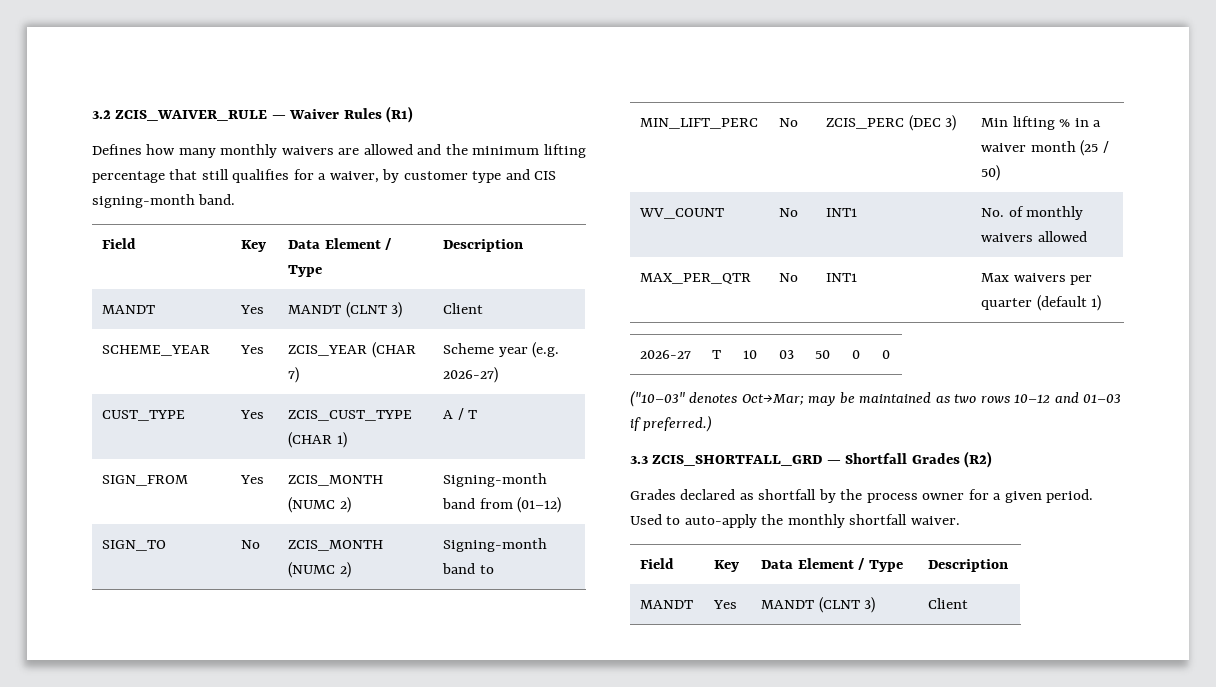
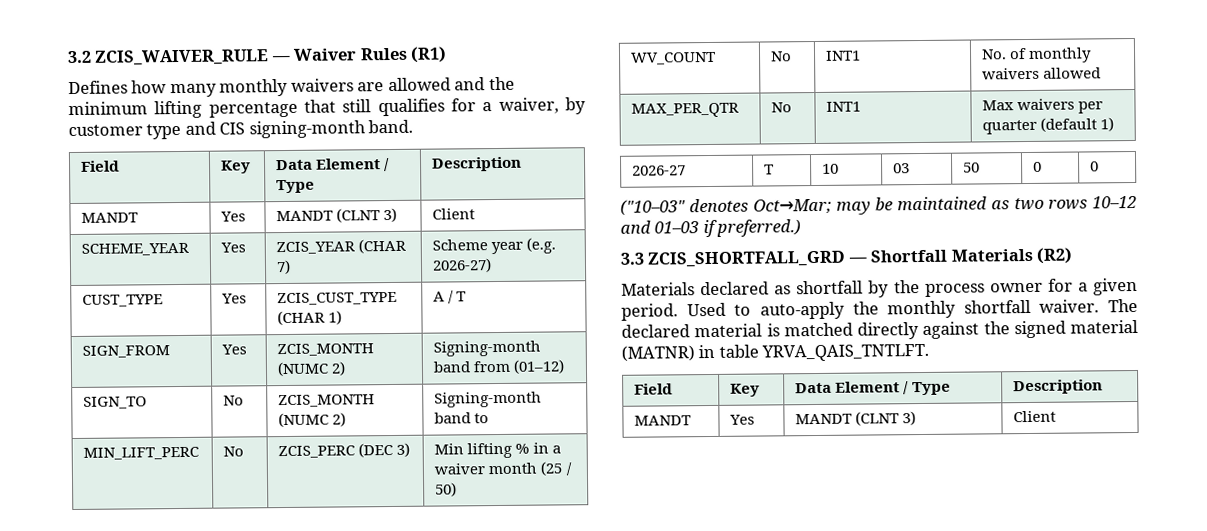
[911,453,960,464] Grades -> [950,248,1033,262] Materials
[630,489,676,500] Grades -> [621,282,695,296] Materials
(960, 520) none -> [1108,298,1138,313] [621,319,1138,340] [621,343,930,362] The declared material is matched directly against the signed material (MATNR) in table YRVA_QAIS_TNTLFT.

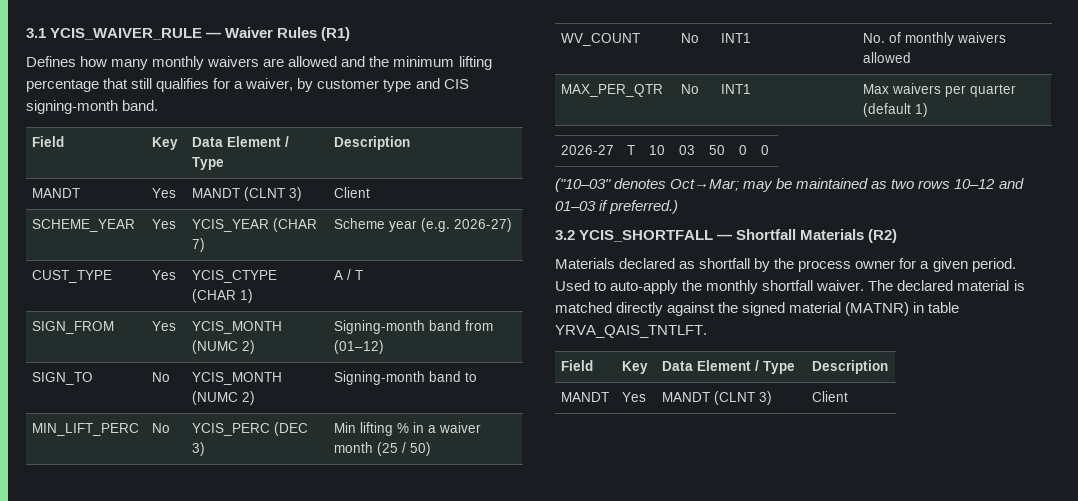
[67,49,270,66] 3.2 ZCIS_WAIVER_RULE -> [26,28,203,40] 3.1 YCIS_WAIVER_RULE
[276,241,356,255] ZCIS_YEAR -> [192,219,270,232] YCIS_YEAR
[277,291,398,306] ZCIS_CUST_TYPE -> [192,270,278,283] YCIS_CTYPE
[277,343,375,357] ZCIS_MONTH -> [192,321,283,334] YCIS_MONTH
[278,394,376,408] ZCIS_MONTH -> [192,372,283,385] YCIS_MONTH
[278,445,356,459] ZCIS_PERC -> [192,423,271,436] YCIS_PERC
[620,250,847,268] 3.3 ZCIS_SHORTFALL_GRD -> [555,230,714,242] 3.2 YCIS_SHORTFALL

